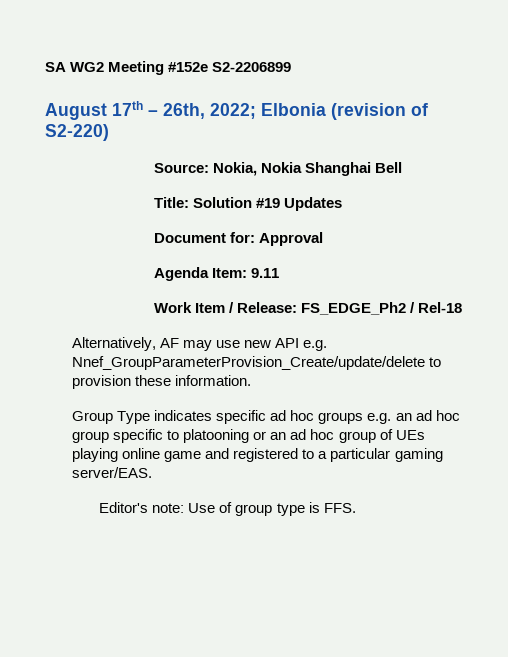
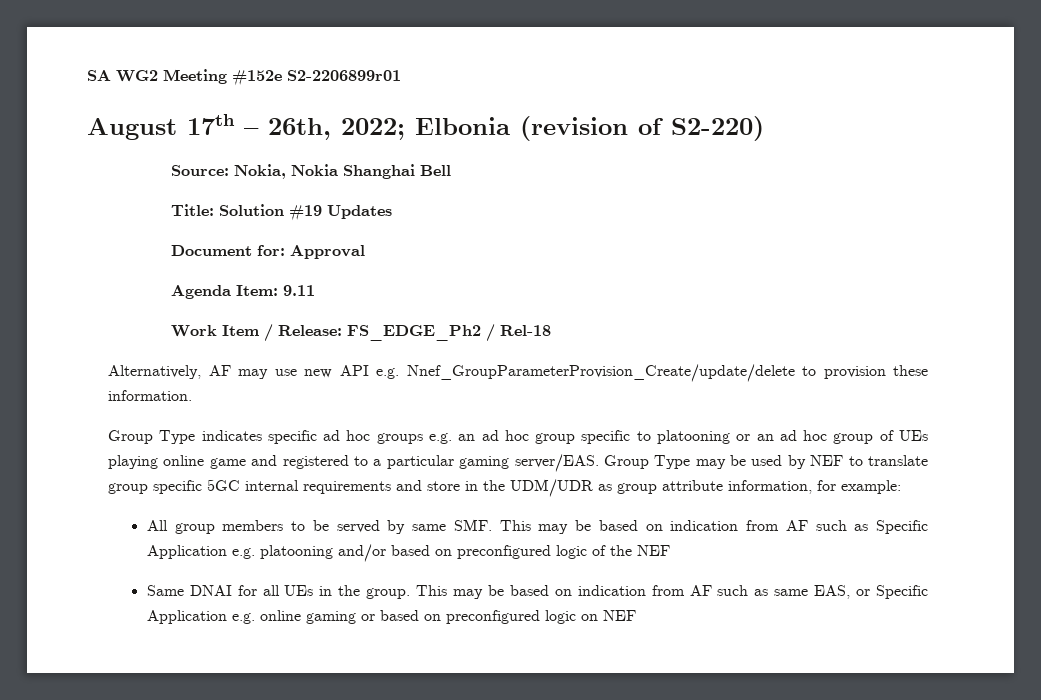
[212,62,292,72] S2-2206899 -> [287,70,401,81] S2-2206899r01
[99,502,356,516] // Editor's note: Use of group type is FFS. -> [603,455,929,469] [108,479,902,497] [146,519,928,534] [146,544,670,562] [146,585,929,599] [146,610,636,624] Group Type may be used by NEF to translate group specific 5GC internal requirements and store in the UDM/UDR as group attribute information, for example: // All group members to be served by same SMF. This may be based on indication from AF such as Specific Application e.g. platooning and/or based on preconfigured logic of the NEF // Same DNAI for all UEs in the group. This may be based on indication from AF such as same EAS, or Specific Application e.g. online gaming or based on preconfigured logic on NEF

